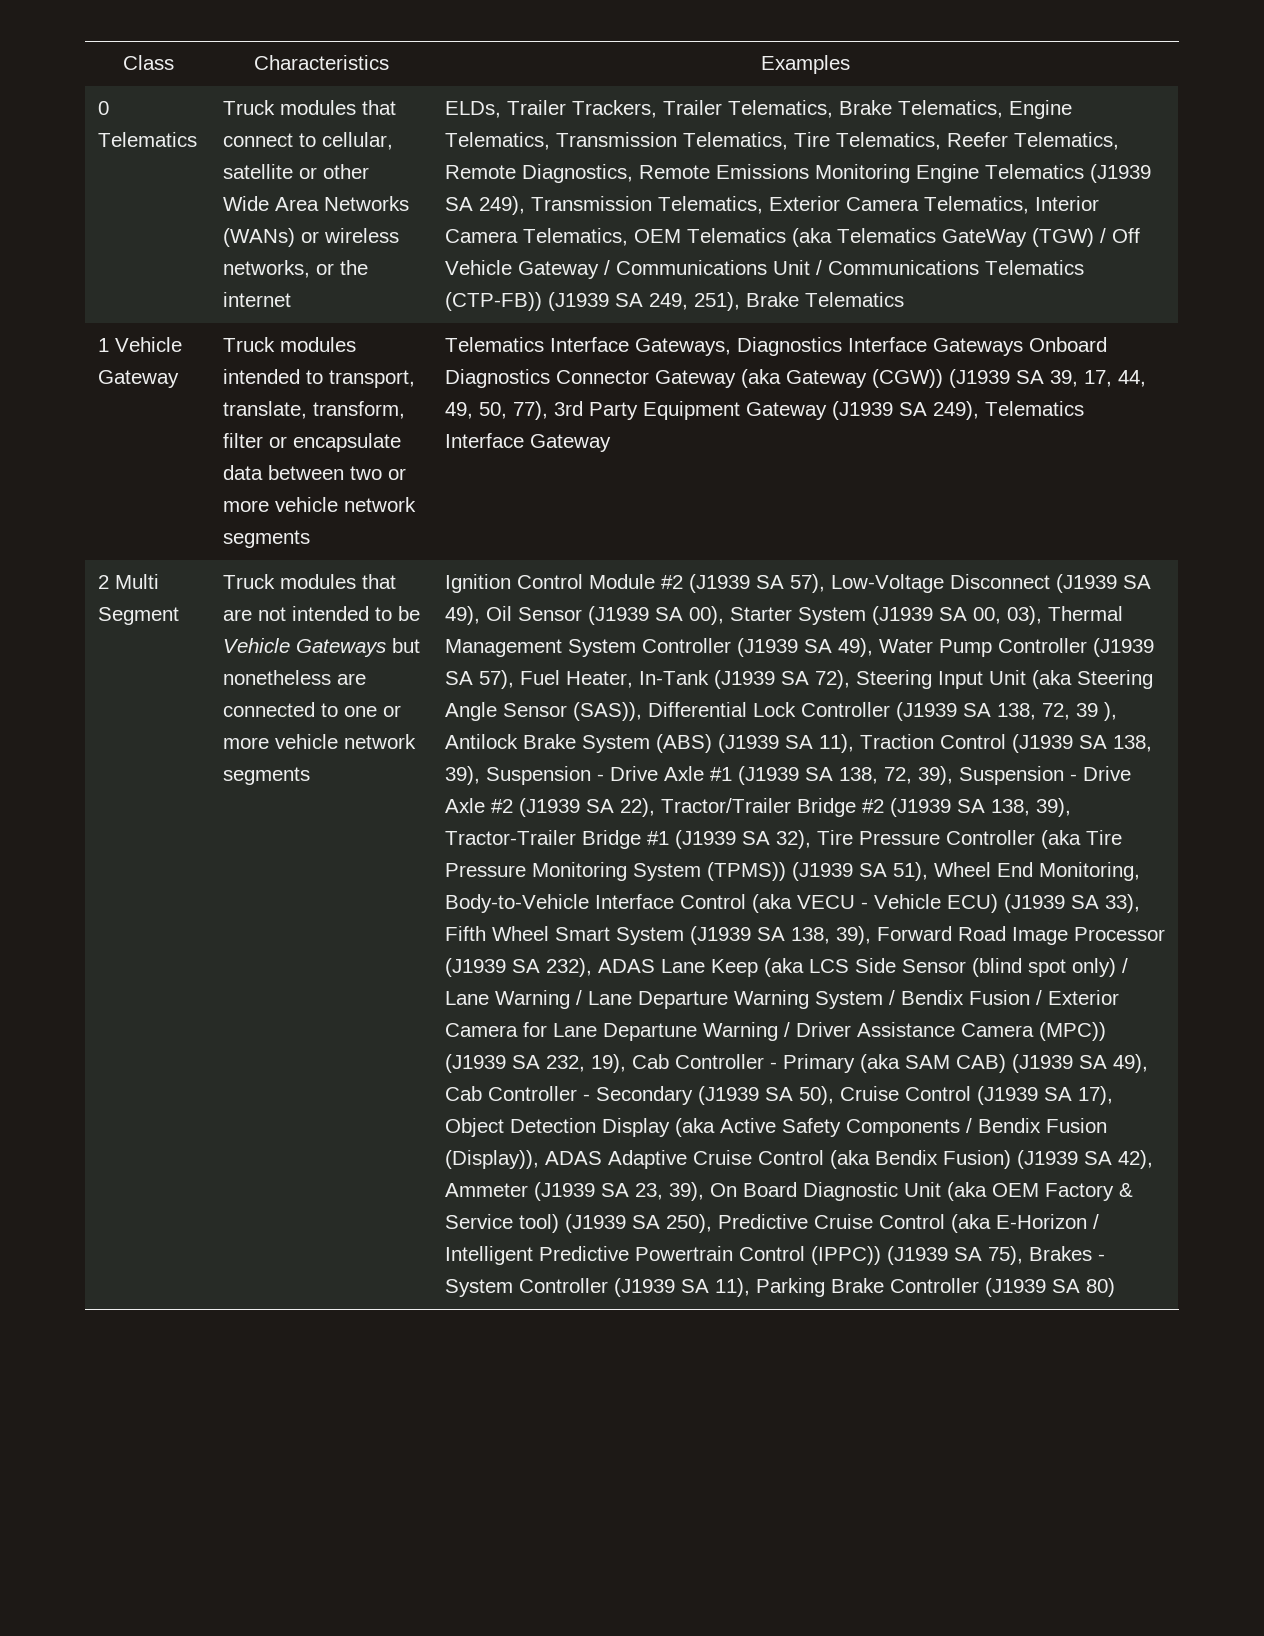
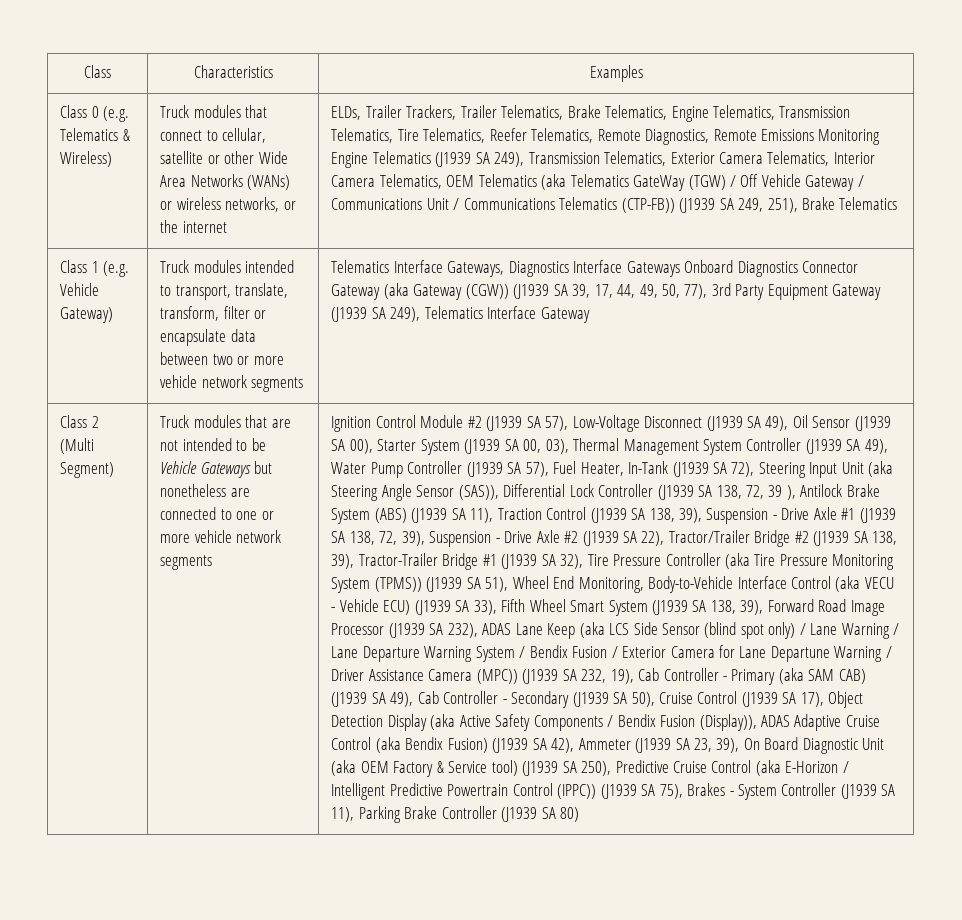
[97,101,109,115] [97,132,197,147] 0 Telematics -> [60,105,130,122] [60,128,130,141] [60,151,113,167] Class 0 (e.g. Telematics & Wireless)
[97,337,182,352] [97,370,179,388] 1 Vehicle Gateway -> [60,260,130,277] [60,283,100,296] [60,307,114,323] Class 1 (e.g. Vehicle Gateway)
[97,574,159,589] [97,607,179,625] 2 Multi Segment -> [60,415,99,428] [60,438,95,454] [60,462,115,478] Class 2 (Multi Segment)

